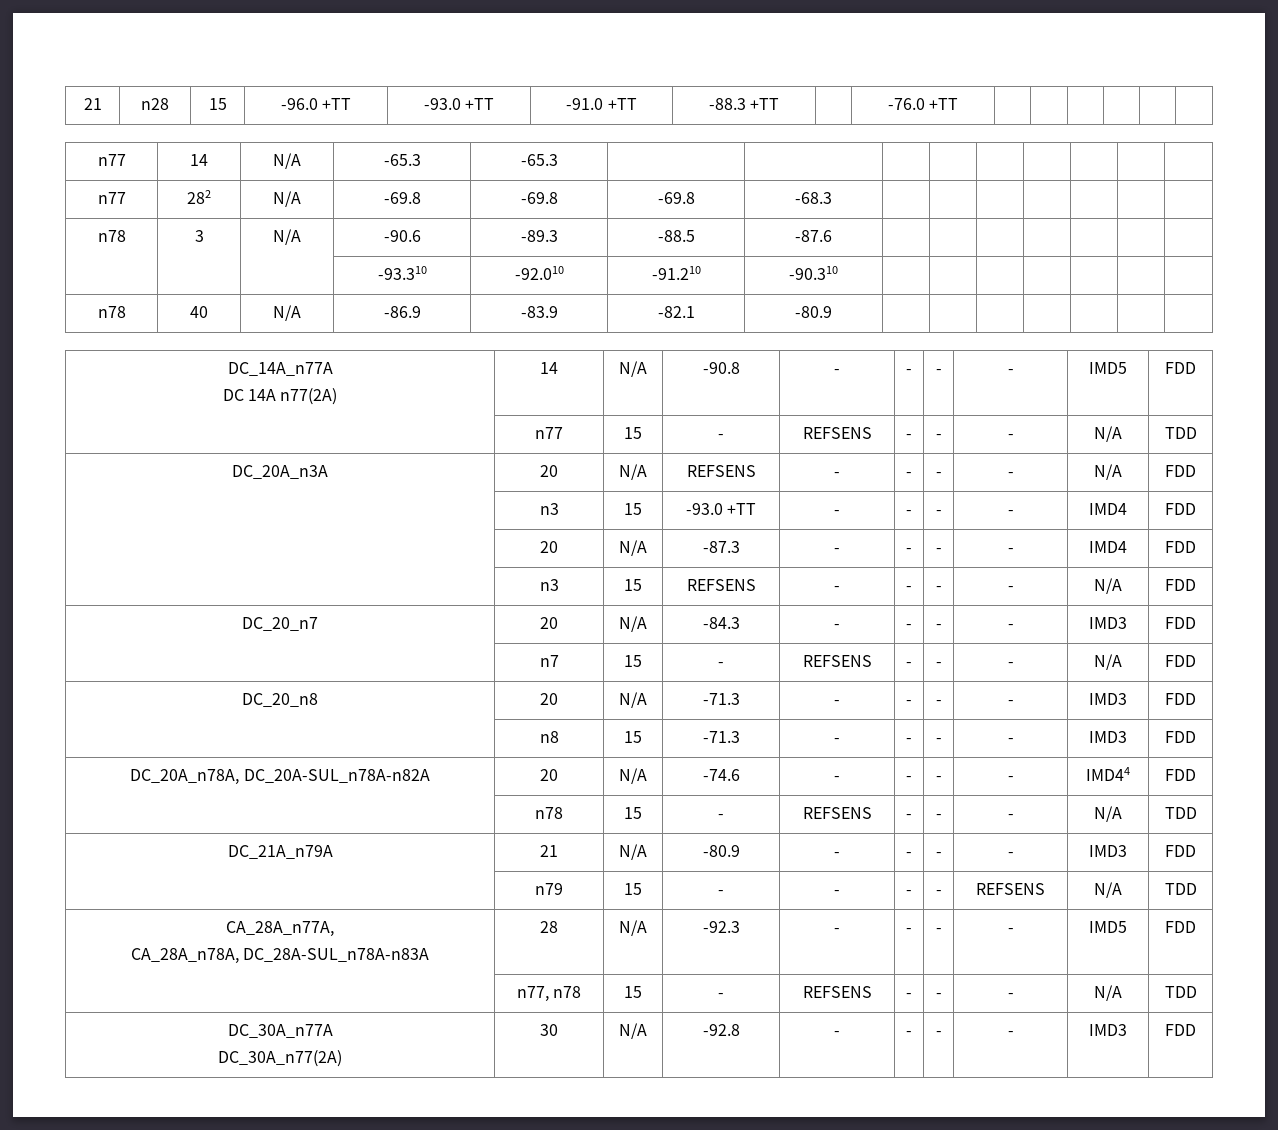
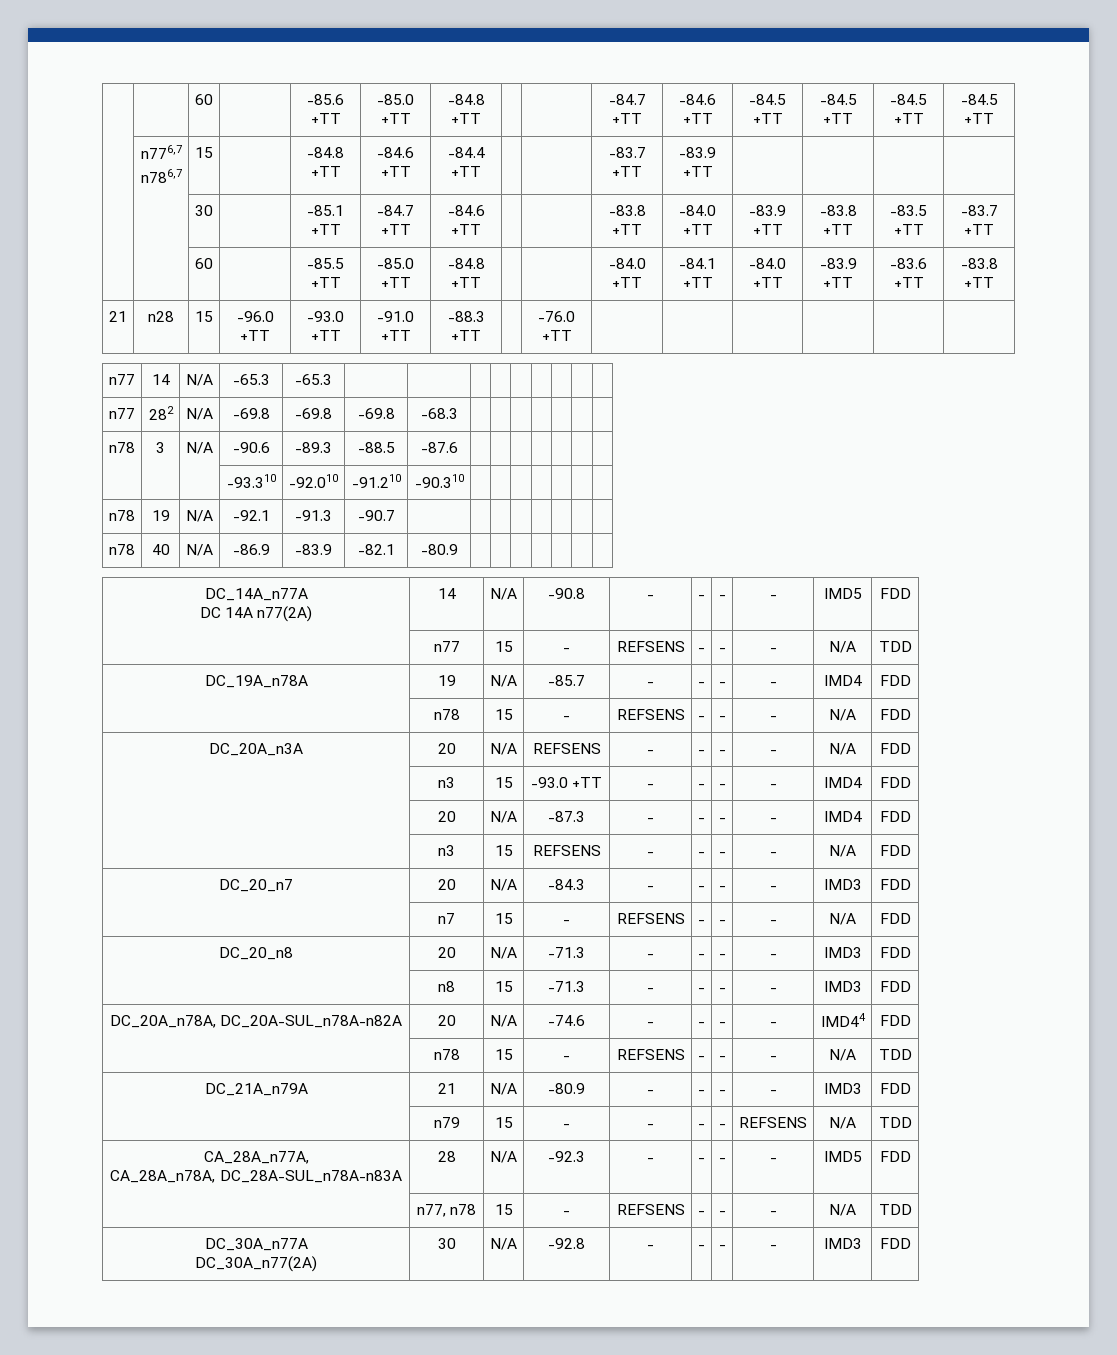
(83, 104) none -> [195,94,213,105] [307,94,344,105] [310,113,341,124] [377,94,414,105] [380,113,411,124] [447,94,485,105] [451,113,481,124] [608,94,646,105] [612,113,642,124] [679,94,716,105] [682,113,713,124] [749,94,786,105] [752,113,783,124] [819,94,857,105] [823,113,853,124] [890,94,927,105] [893,113,924,124] [960,94,998,105] [964,113,994,124] [140,145,182,159] [140,169,182,183] [195,147,213,158] [307,147,344,158] [310,166,341,177] [377,147,414,158] [380,166,411,177] [447,147,485,158] [451,166,481,177] [608,147,646,158] [612,166,642,177] [679,147,716,158] [682,166,713,177] [195,205,213,216] [307,205,344,216] [310,224,341,235] [377,205,414,216] [380,224,411,235] [447,205,485,216] [451,224,481,235] [608,205,646,216] [612,224,642,235] [679,205,716,216] [682,224,713,235] [749,205,786,216] [752,224,783,235] [819,205,857,216] [823,224,853,235] [890,205,927,216] [893,224,924,235] [960,205,998,216] [964,224,994,235] [195,258,213,269] [307,258,344,269] [310,277,341,288] [377,258,414,269] [380,277,411,288] [447,258,485,269] [451,277,481,288] [608,258,646,269] [612,277,642,288] [679,258,716,269] [682,277,713,288] [749,258,786,269] [752,277,783,288] [819,258,857,269] [823,277,853,288] [890,258,927,269] [893,277,924,288] [960,258,998,269] [964,277,994,288] | | 60 | | -85.6 +TT | -85.0 +TT | -84.8 +TT | | | -84.7 +TT | -84.6 +TT | -84.5 +TT | -84.5 +TT | -84.5 +TT | -84.5 +TT // | n776,7 // n786,7 | 15 | | -84.8 +TT | -84.6 +TT | -84.4 +TT | | | -83.7 +TT | -83.9 +TT | | | | // | | 30 | | -85.1 +TT | -84.7 +TT | -84.6 +TT | | | -83.8 +TT | -84.0 +TT | -83.9 +TT | -83.8 +TT | -83.5 +TT | -83.7 +TT // | | 60 | | -85.5 +TT | -85.0 +TT | -84.8 +TT | | | -84.0 +TT | -84.1 +TT | -84.0 +TT | -83.9 +TT | -83.6 +TT | -83.8 +TT //
(838, 273) none -> [109,510,135,521] [151,510,170,521] [186,510,213,522] [232,510,270,521] [295,510,332,521] [357,510,395,521] // n78 | 19 | N/A | -92.1 | -91.3 | -90.7 | | | | | | | |
(1197, 433) none -> [204,675,308,688] [437,675,456,686] [490,675,517,687] [548,675,585,686] [647,682,654,686] [698,682,705,686] [718,682,726,686] [769,682,777,686] [823,675,862,686] [879,675,911,686] [433,709,460,720] [494,709,513,720] [563,716,570,720] [616,709,685,720] [698,716,705,720] [718,716,726,720] [769,716,777,720] [829,709,856,721] [879,709,911,720] // DC_19A_n78A | 19 | N/A | -85.7 | - | - | - | - | IMD4 | FDD // | n78 | 15 | - | REFSENS | - | - | - | N/A | FDD

